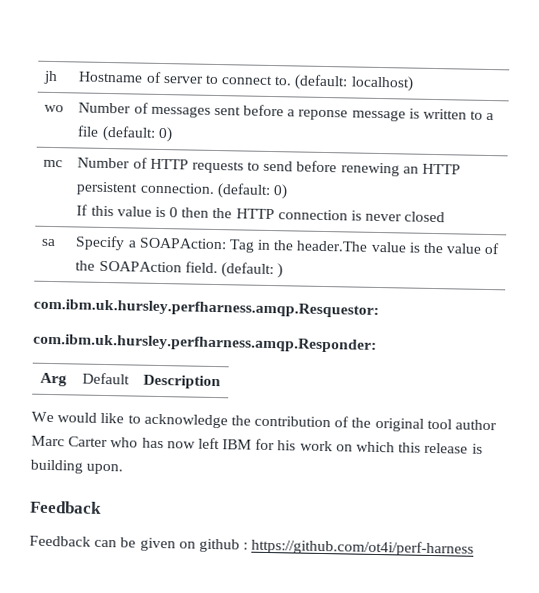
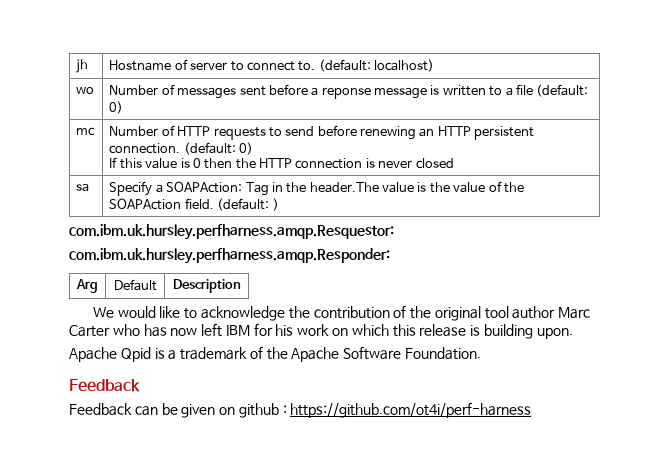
(124, 469) none -> [69,346,482,362] // Apache Qpid is a trademark of the Apache Software Foundation.

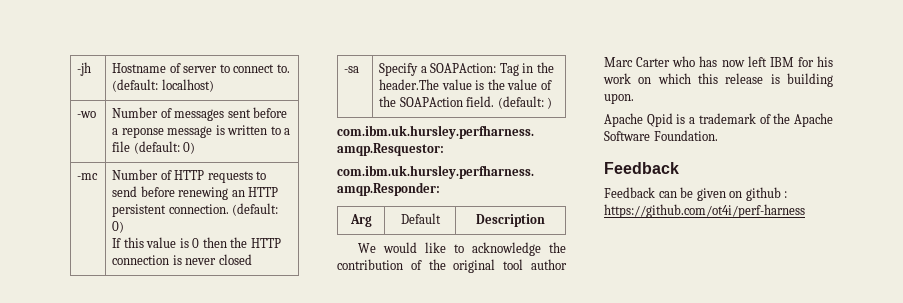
[76,59,89,73] jh -> [77,62,92,76] -jh
[76,87,95,94] wo -> [77,111,97,118] -wo
[76,127,96,136] mc -> [77,173,99,180] -mc
[76,183,90,192] sa -> [344,66,360,73] -sa

